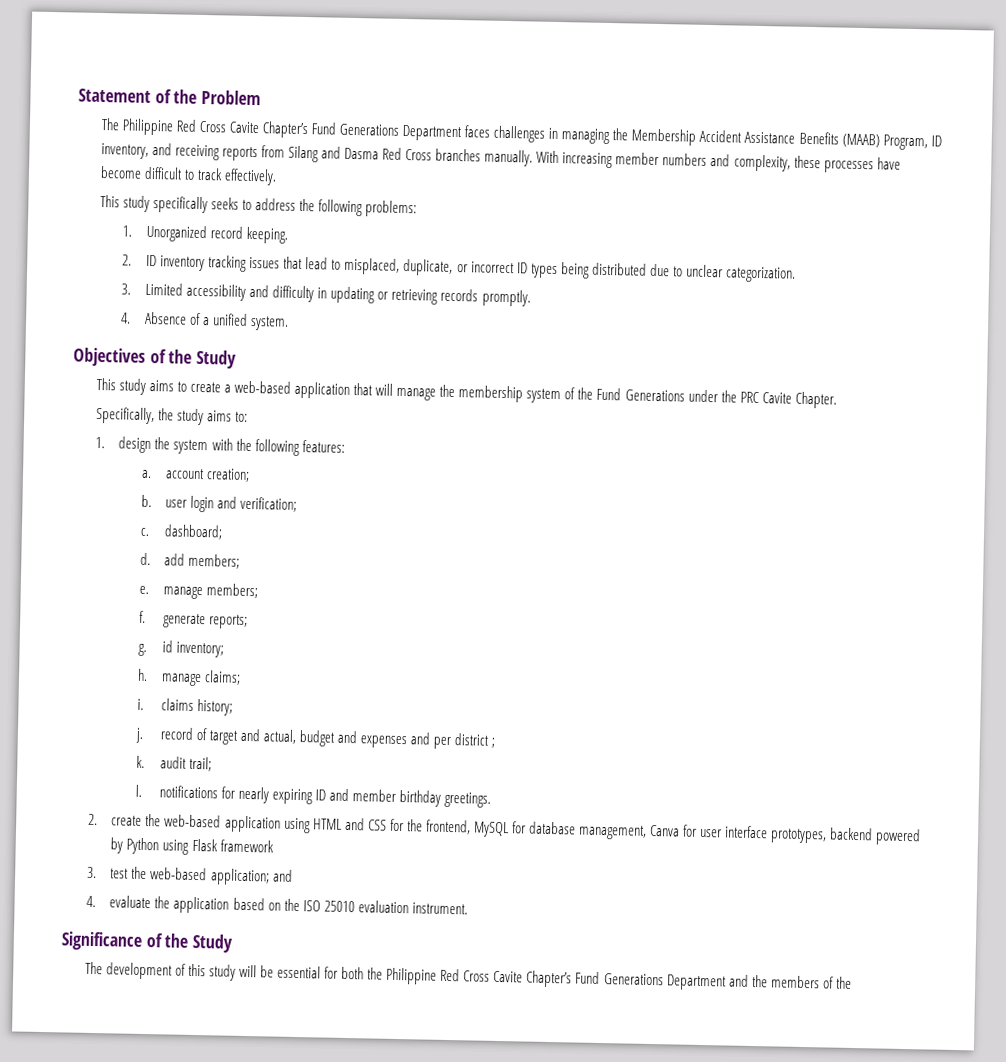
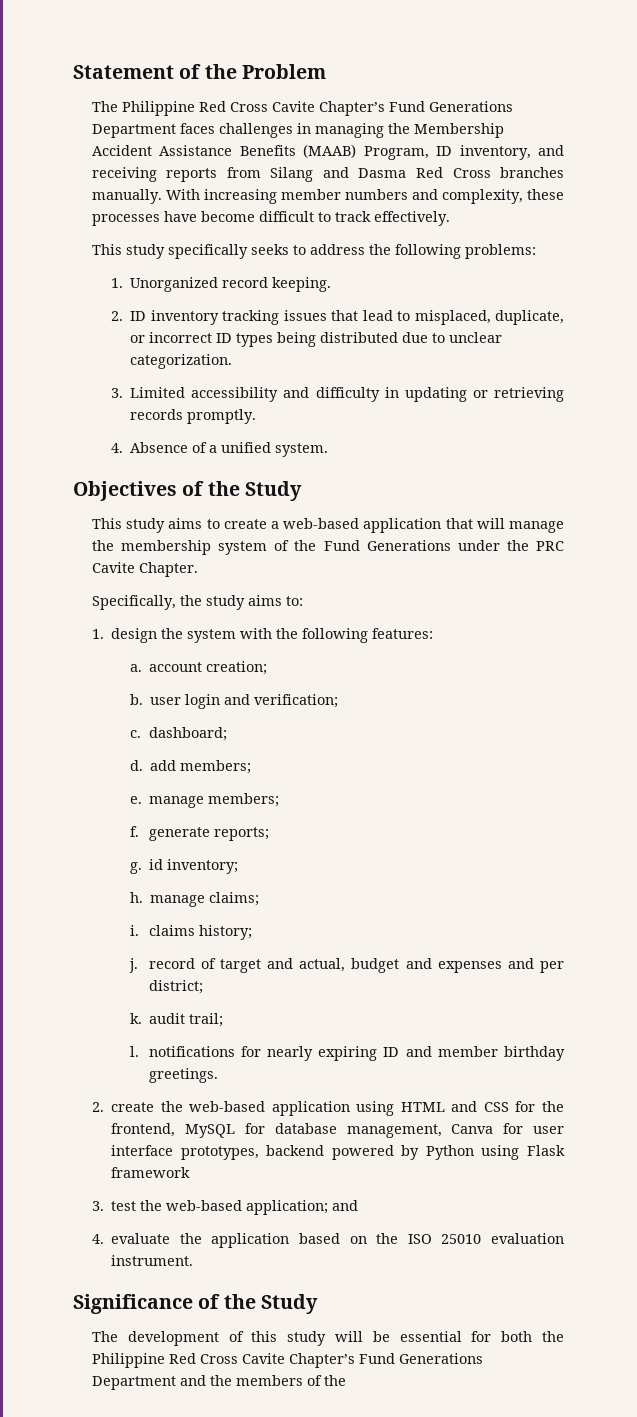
[454,733,496,748] district ; -> [148,980,203,994] district;

